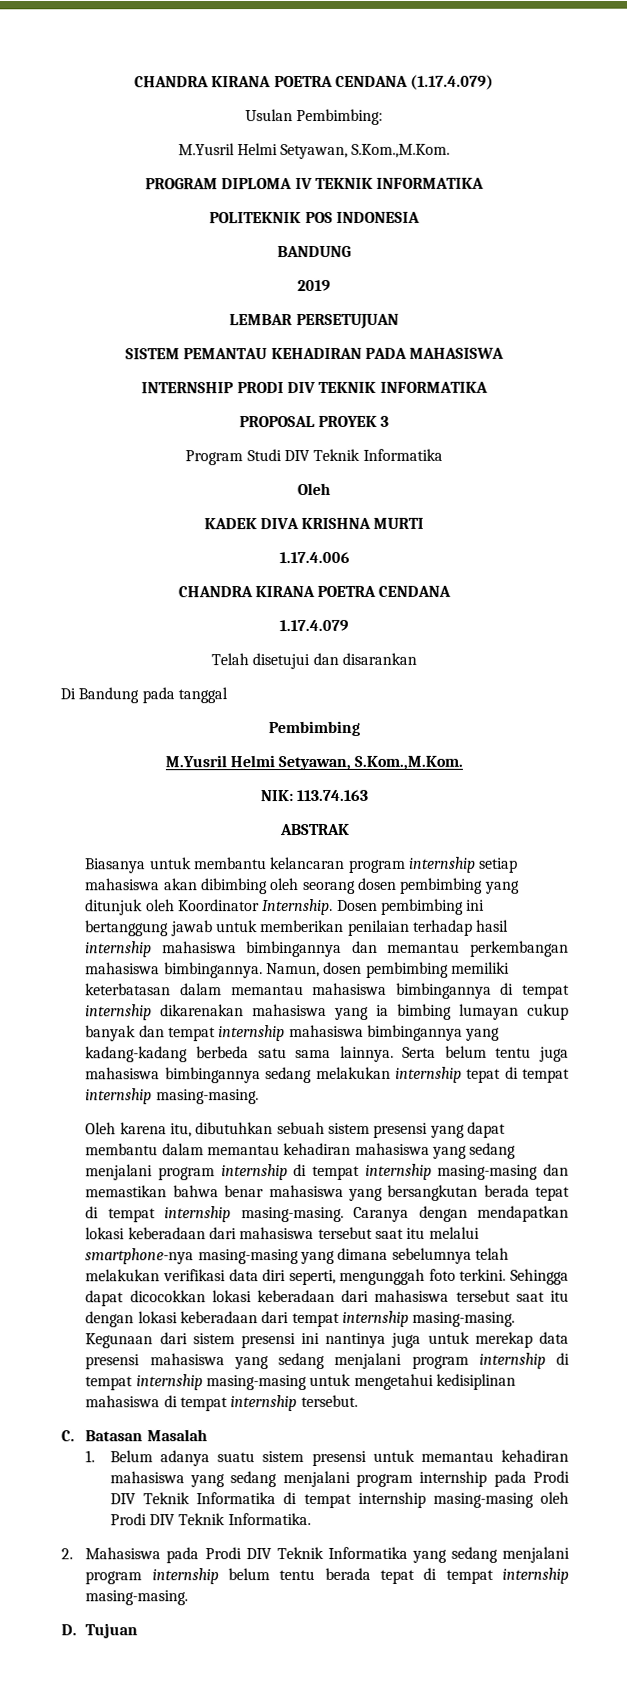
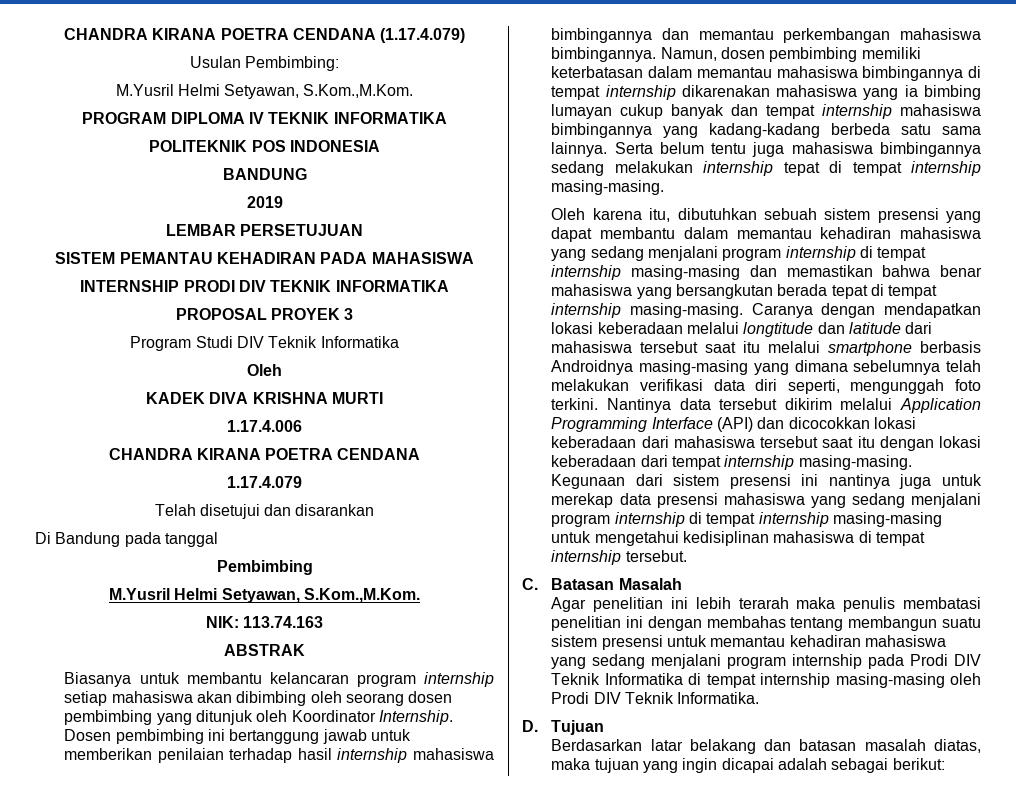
(206, 1233) none -> [687,322,901,337] melalui longtitude dan latitude
[85,1248,195,1265] smartphone-nya -> [828,341,982,356] [551,360,634,375] smartphone berbasis Androidnya
[510,1268,569,1285] [85,1290,125,1307] Sehingga dapat -> [606,398,981,413] [551,417,785,432] Nantinya data tersebut dikirim melalui Application Programming Interface (API) dan
[85,1450,210,1467] 1. Belum adanya -> [551,597,981,612] [551,616,938,631] Agar penelitian ini lebih terarah maka penulis membatasi penelitian ini dengan membahas tentang membangun
[61,1546,570,1564] [85,1567,569,1585] [85,1590,189,1606] [61,1623,139,1639] 2. Mahasiswa pada Prodi DIV Teknik Informatika yang sedang menjalani program internship belum tentu berada tepat di tempat internship masing-masing. // D. Tujuan -> [522,720,605,735] [551,739,981,754] [551,758,945,773] D. Tujuan // Berdasarkan latar belakang dan batasan masalah diatas, maka tujuan yang ingin dicapai adalah sebagai berikut:

